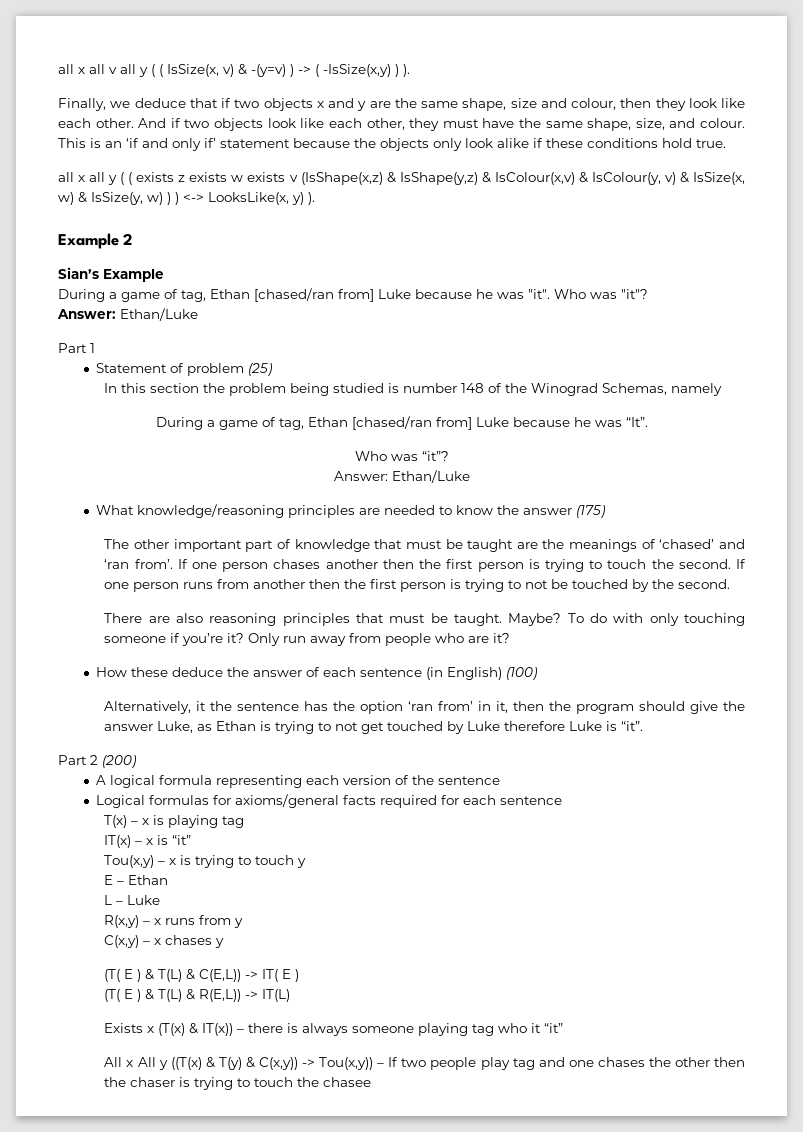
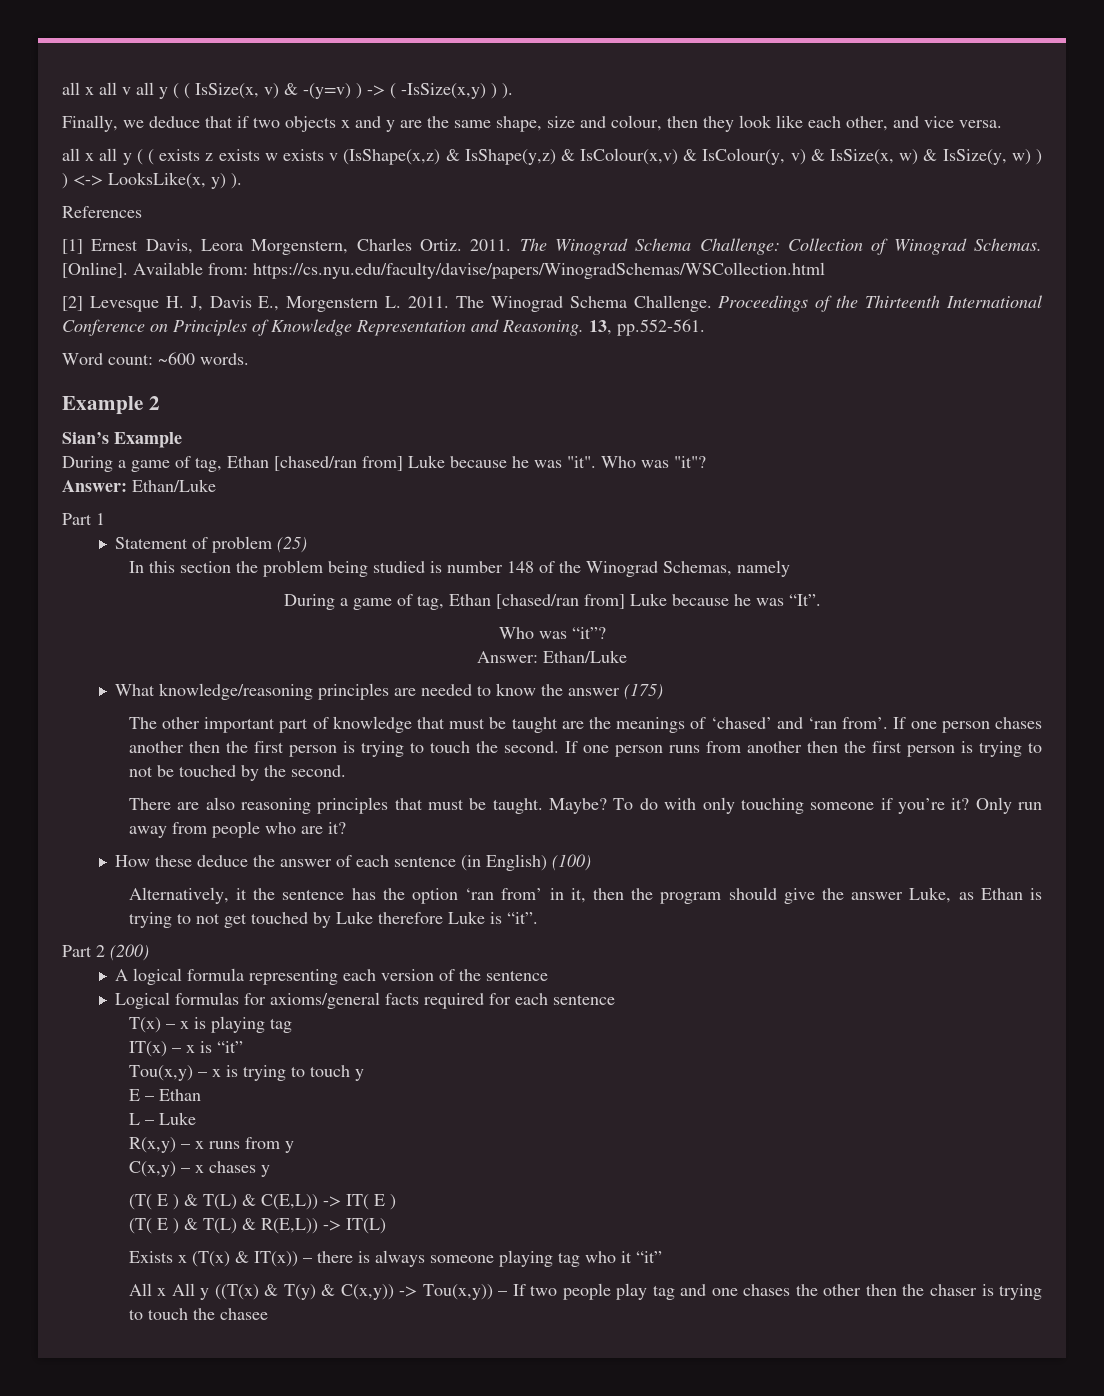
[95,118,745,131] [58,138,726,151] other. And if two objects look like each other, they must have the same shape, size, and colour. This is an ‘if and only if’ statement because the objects only look alike if these conditions hold true. -> [846,116,1002,131] other, and vice versa.
(315, 198) none -> [62,206,142,218] [62,238,1043,255] [62,262,825,279] [62,295,1043,312] [62,319,705,336] [62,352,249,365] // References // [1] Ernest Davis, Leora Morgenstern, Charles Ortiz. 2011. The Winograd Schema Challenge: Collection of Winograd Schemas. [Online]. Available from: https://cs.nyu.edu/faculty/davise/papers/WinogradSchemas/WSCollection.html // [2] Levesque H. J, Davis E., Morgenstern L. 2011. The Winograd Schema Challenge. Proceedings of the Thirteenth International Conference on Principles of Knowledge Representation and Reasoning. 13, pp.552-561. // Word count: ~600 words.

